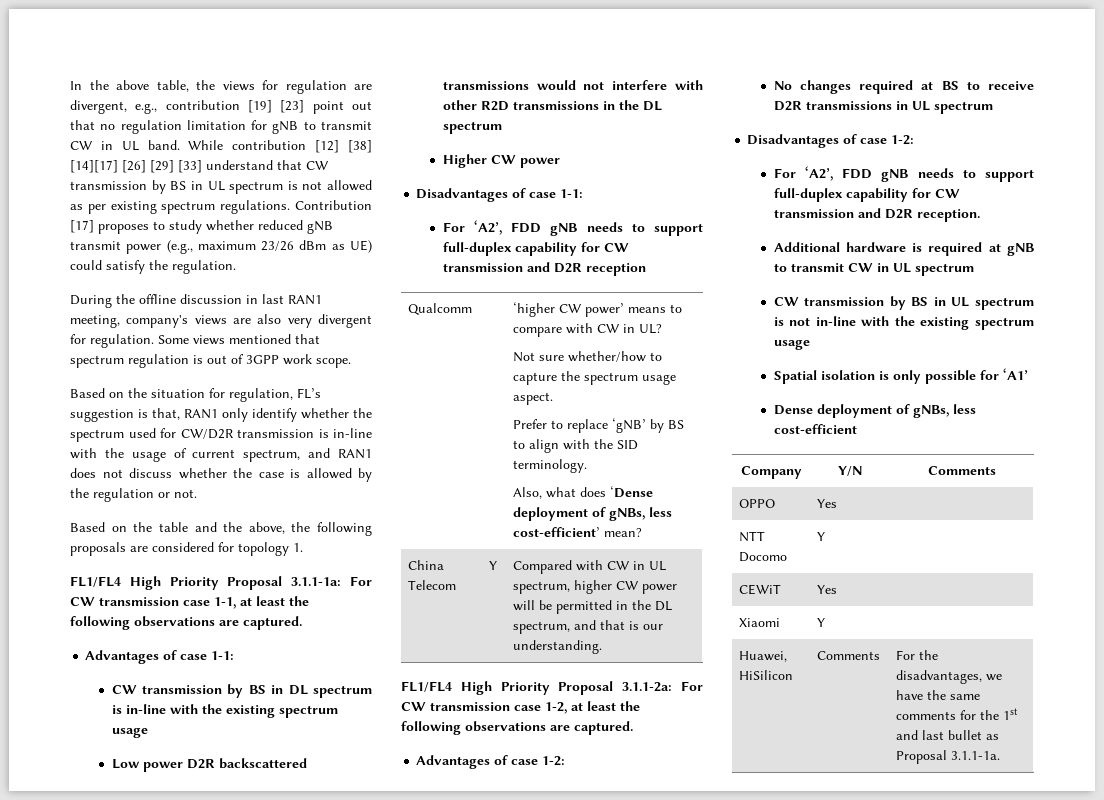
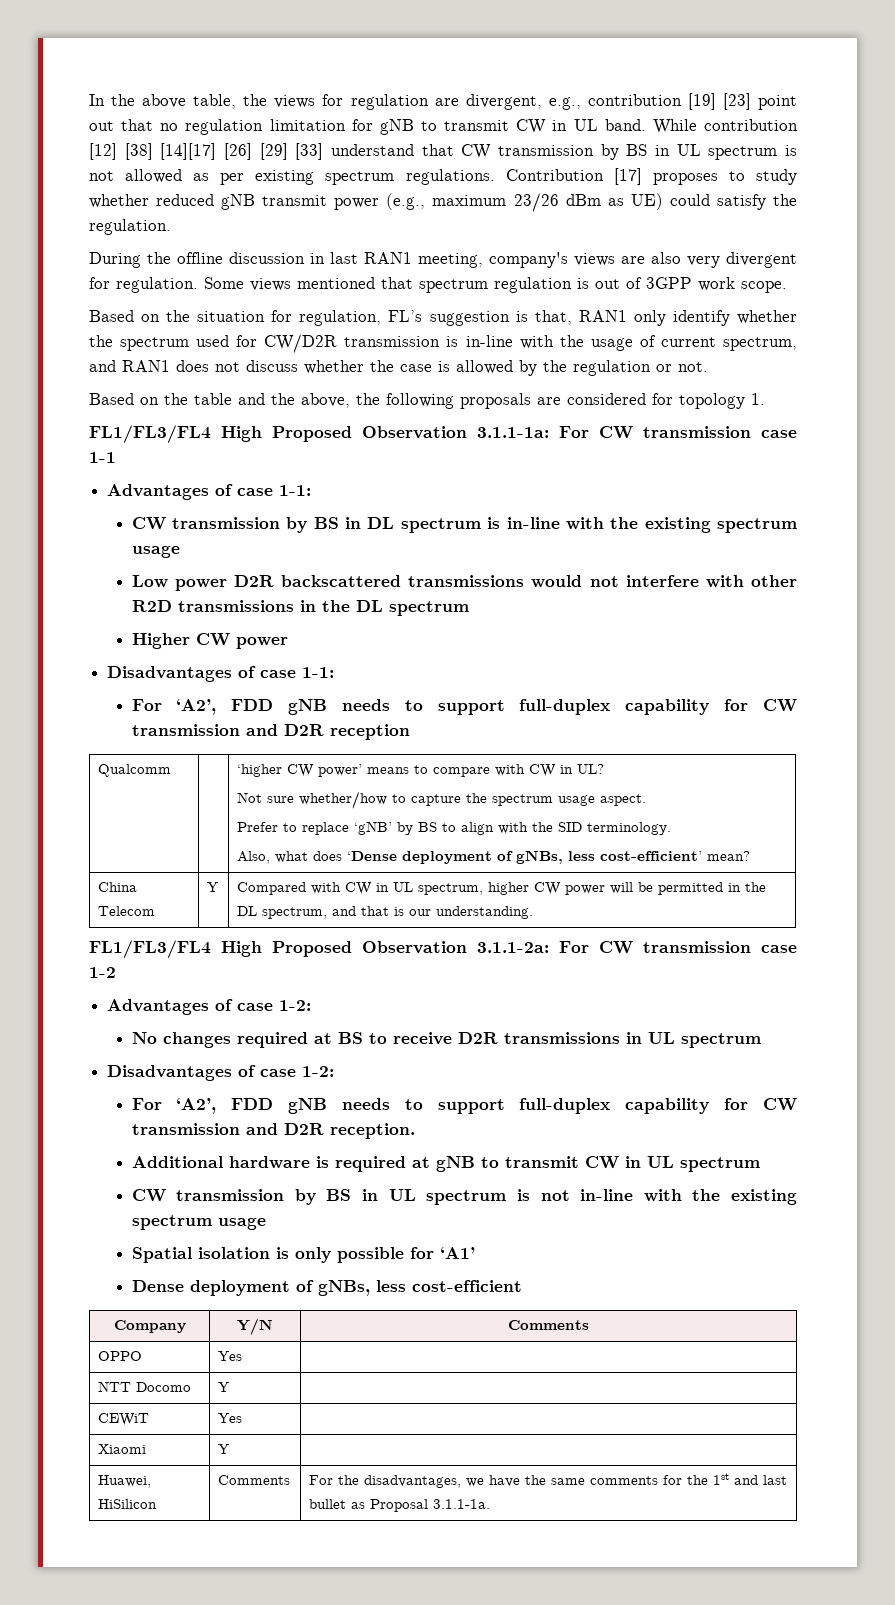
[70,576,283,590] FL1/FL4 High Priority Proposal -> [89,425,467,444] FL1/FL3/FL4 High Proposed Observation
[214,596,309,609] [70,616,302,630] 1-1, at least the following observations are captured. -> [89,452,116,463] 1-1
[401,681,614,695] FL1/FL4 High Priority Proposal -> [89,940,467,959] FL1/FL3/FL4 High Proposed Observation
[545,701,640,714] [401,721,633,735] 1-2, at least the following observations are captured. -> [89,967,116,978] 1-2

